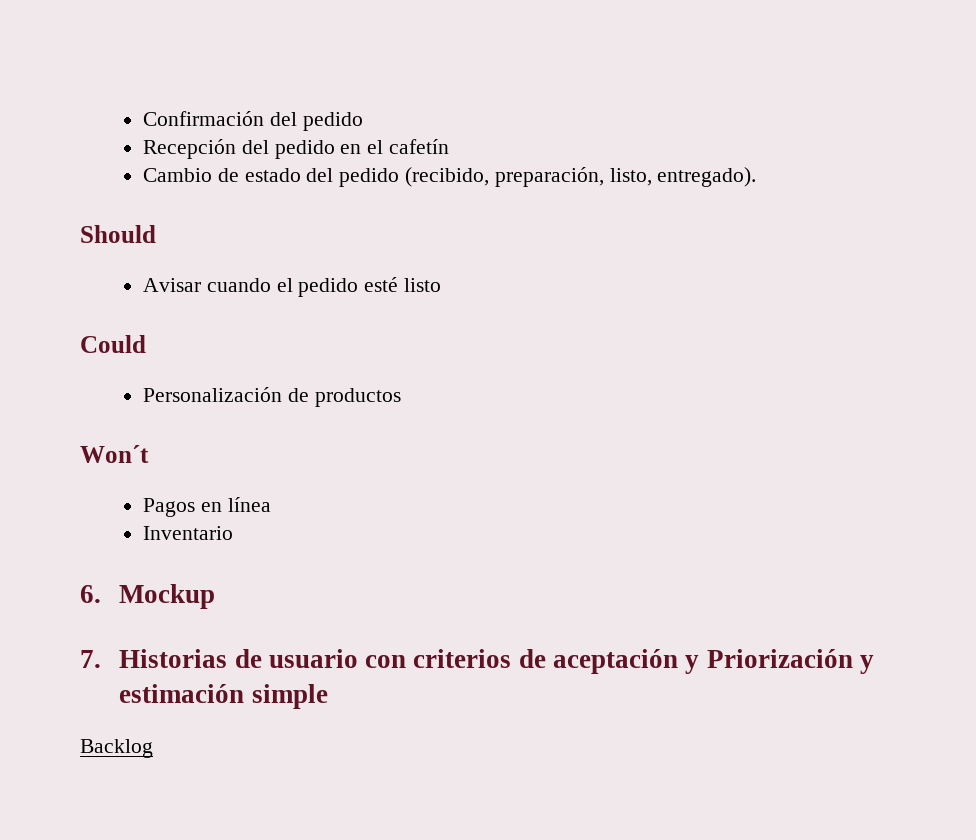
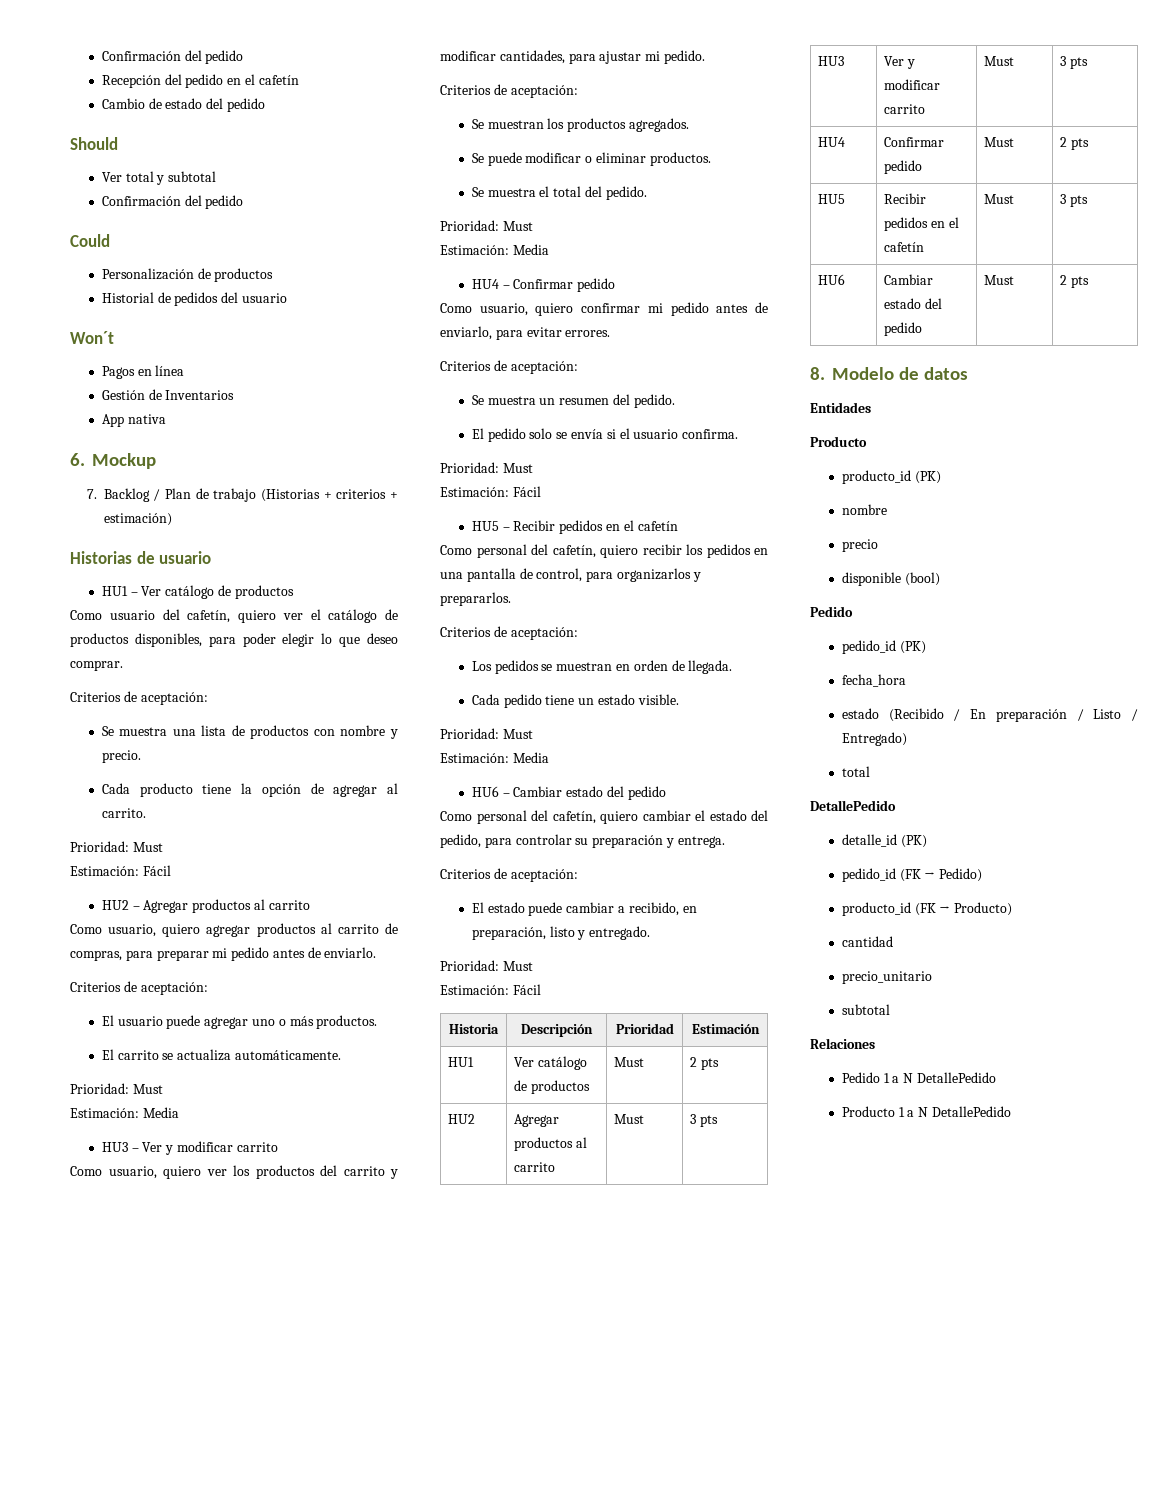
[404,167,757,187] [80,225,156,243] [142,277,441,297] (recibido, preparación, listo, entregado). // Should // Avisar cuando el pedido esté listo -> [70,137,118,150] [101,171,217,185] [101,195,244,209] // Should // Ver total y subtotal // Confirmación del pedido
(401, 397) none -> [101,292,288,306] // Historial de pedidos del usuario
[142,526,233,540] [80,584,216,609] [80,649,874,674] [119,684,328,709] [80,739,153,758] Inventario // 6. Mockup // 7. Historias de usuario con criterios de aceptación y Priorización y estimación simple // Backlog -> [101,389,235,400] [101,414,166,427] [70,453,156,469] [86,488,398,502] [103,513,172,526] [70,551,212,564] [101,585,294,599] [70,609,398,623] [70,633,398,647] [70,660,123,671] [70,691,208,705] [101,725,398,739] [101,750,141,763] [101,783,398,797] [101,808,146,818] [70,841,163,852] [70,865,171,876] [101,899,310,913] [70,923,398,937] [70,947,377,961] [70,981,208,995] [101,1015,378,1029] [101,1049,342,1061] [70,1083,163,1094] [70,1107,179,1118] [101,1141,278,1155] [70,1165,398,1179] [440,50,705,64] [440,84,578,98] [471,118,690,132] [471,152,711,166] [471,186,647,200] [440,220,533,231] [440,244,549,255] [471,278,616,292] [440,302,768,316] [440,326,611,340] [440,360,578,374] [471,394,675,408] [471,428,739,442] [440,462,533,473] [440,486,541,497] [471,520,678,534] [440,544,768,558] [440,568,701,582] [440,592,511,606] [440,626,578,640] [471,660,733,674] [471,694,679,708] [440,728,533,739] [440,752,549,763] [471,786,666,800] [440,810,768,824] [440,834,725,848] [440,868,578,882] [471,902,697,916] [471,926,651,940] [440,960,533,971] [440,984,541,995] [449,1024,499,1034] [521,1024,593,1037] [615,1023,674,1034] [691,1024,760,1034] [448,1057,475,1067] [514,1056,588,1070] [514,1080,591,1094] [614,1057,645,1067] [690,1057,720,1070] [448,1114,476,1124] [514,1114,560,1127] [514,1137,588,1151] [514,1162,556,1172] [614,1114,645,1124] [690,1114,719,1127] [818,56,845,66] [884,56,916,69] [884,79,941,90] [884,104,926,114] [984,56,1015,66] [1060,56,1089,69] [818,137,846,147] [884,137,945,147] [884,160,923,174] [984,137,1015,147] [1060,137,1090,150] [818,194,846,204] [884,193,927,204] [884,217,959,231] [884,242,925,252] [984,194,1015,204] [1060,194,1089,207] [818,274,846,285] [884,274,934,285] [884,298,943,309] [884,322,923,336] [984,275,1015,285] [1060,275,1090,288] [810,367,968,380] [810,402,871,413] [810,436,867,447] [841,470,941,484] [841,504,887,515] [841,539,878,552] [841,572,940,586] [810,606,853,617] [841,640,926,654] [841,674,906,687] [841,708,1138,722] [841,732,907,746] [841,766,870,777] [810,800,896,811] [841,834,927,848] [841,868,983,882] [841,902,1013,916] [841,936,893,947] [841,971,932,984] [841,1004,890,1015] [810,1038,875,1049] [841,1072,997,1083] [841,1106,1012,1117] Gestión de Inventarios // App nativa // 6. Mockup // 7. Backlog / Plan de trabajo (Historias + criterios + estimación) // Historias de usuario // HU1 – Ver catálogo de productos // Como usuario del cafetín, quiero ver el catálogo de productos disponibles, para poder elegir lo que deseo comprar. // Criterios de aceptación: // Se muestra una lista de productos con nombre y precio. // Cada producto tiene la opción de agregar al carrito. // Prioridad: Must // Estimación: Fácil // HU2 – Agregar productos al carrito // Como usuario, quiero agregar productos al carrito de compras, para preparar mi pedido antes de enviarlo. // Criterios de aceptación: // El usuario puede agregar uno o más productos. // El carrito se actualiza automáticamente. // Prioridad: Must // Estimación: Media // HU3 – Ver y modificar carrito // Como usuario, quiero ver los productos del carrito y modificar cantidades, para ajustar mi pedido. // Criterios de aceptación: // Se muestran los productos agregados. // Se puede modificar o eliminar productos. // Se muestra el total del pedido. // Prioridad: Must // Estimación: Media // HU4 – Confirmar pedido // Como usuario, quiero confirmar mi pedido antes de enviarlo, para evitar errores. // Criterios de aceptación: // Se muestra un resumen del pedido. // El pedido solo se envía si el usuario confirma. // Prioridad: Must // Estimación: Fácil // HU5 – Recibir pedidos en el cafetín // Como personal del cafetín, quiero recibir los pedidos en una pantalla de control, para organizarlos y prepararlos. // Criterios de aceptación: // Los pedidos se muestran en orden de llegada. // Cada pedido tiene un estado visible. // Prioridad: Must // Estimación: Media // HU6 – Cambiar estado del pedido // Como personal del cafetín, quiero cambiar el estado del pedido, para controlar su preparación y entrega. // Criterios de aceptación: // El estado puede cambiar a recibido, en preparación, listo y entregado. // Prioridad: Must // Estimación: Fácil // Historia | Descripción | Prioridad | Estimación // HU1 | Ver catálogo de productos | Must | 2 pts // HU2 | Agregar productos al carrito | Must | 3 pts // HU3 | Ver y modificar carrito | Must | 3 pts // HU4 | Confirmar pedido | Must | 2 pts // HU5 | Recibir pedidos en el cafetín | Must | 3 pts // HU6 | Cambiar estado del pedido | Must | 2 pts // 8. Modelo de datos // Entidades // Producto // producto_id (PK) // nombre // precio // disponible (bool) // Pedido // pedido_id (PK) // fecha_hora // estado (Recibido / En preparación / Listo / Entregado) // total // DetallePedido // detalle_id (PK) // pedido_id (FK → Pedido) // producto_id (FK → Producto) // cantidad // precio_unitario // subtotal // Relaciones // Pedido 1 a N DetallePedido // Producto 1 a N DetallePedido

